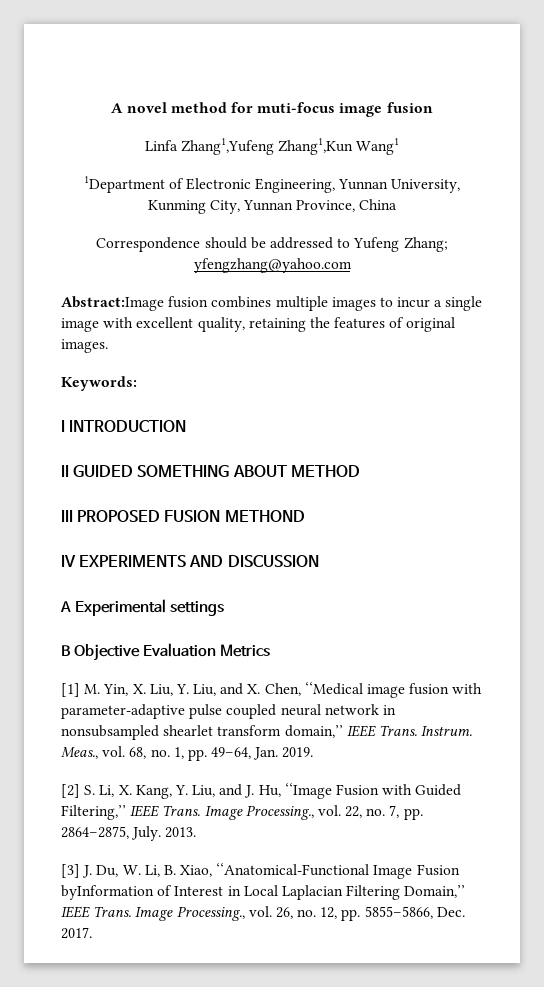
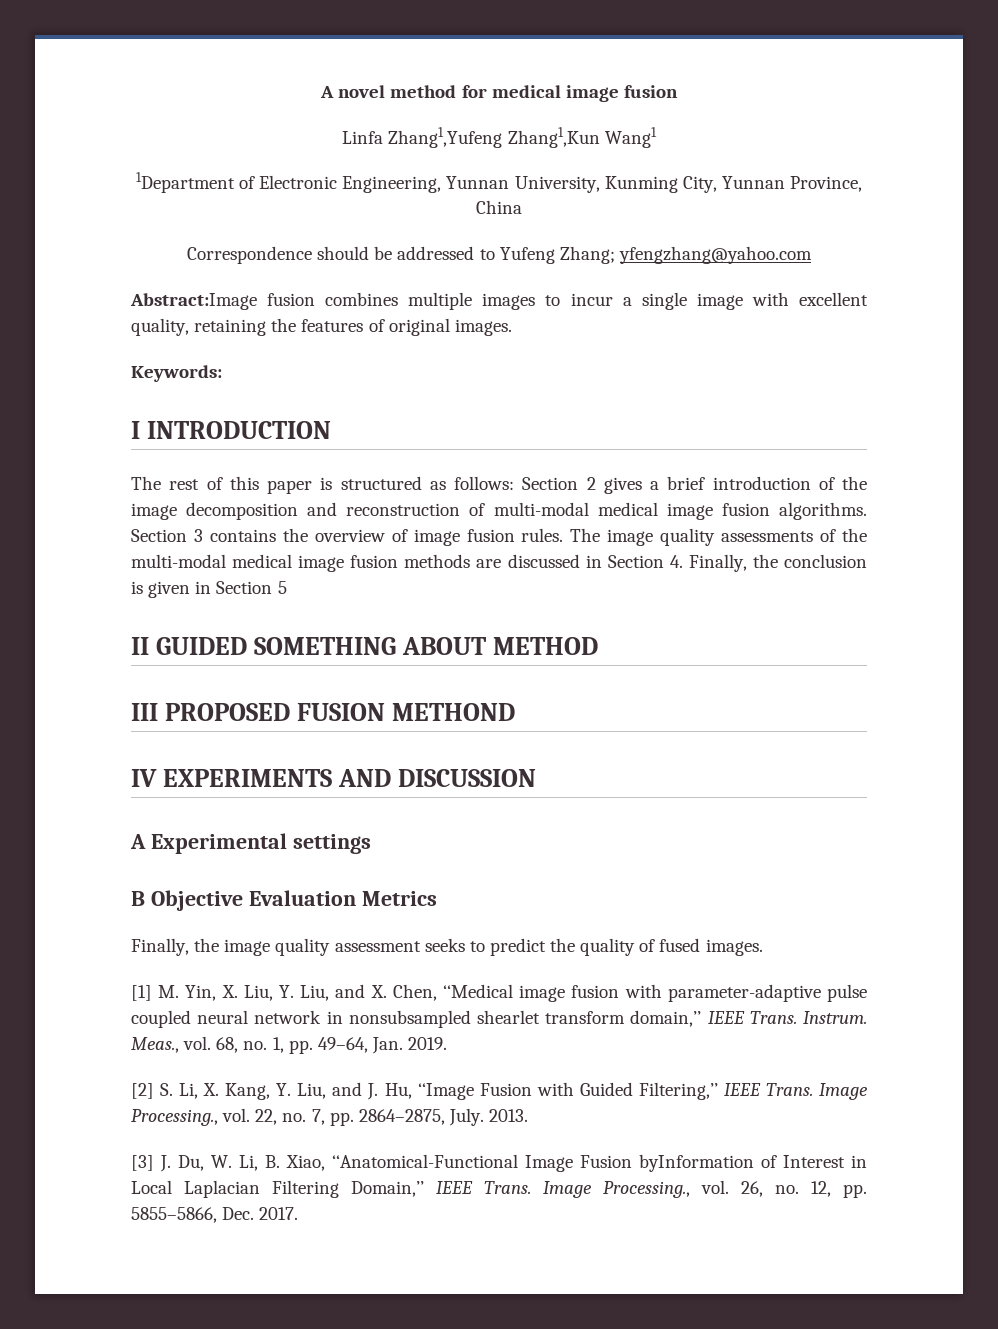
[257,102,336,113] muti-focus -> [491,85,561,98] medical
(187, 426) none -> [131,476,867,494] [131,502,867,520] [131,528,868,546] [131,554,867,572] [131,581,287,598] // The rest of this paper is structured as follows: Section 2 gives a brief introduction of the image decomposition and reconstruction of multi-modal medical image fusion algorithms. Section 3 contains the overview of image fusion rules. The image quality assessments of the multi-modal medical image fusion methods are discussed in Section 4. Finally, the conclusion is given in Section 5
(270, 650) none -> [131,938,763,956] // Finally, the image quality assessment seeks to predict the quality of fused images.

